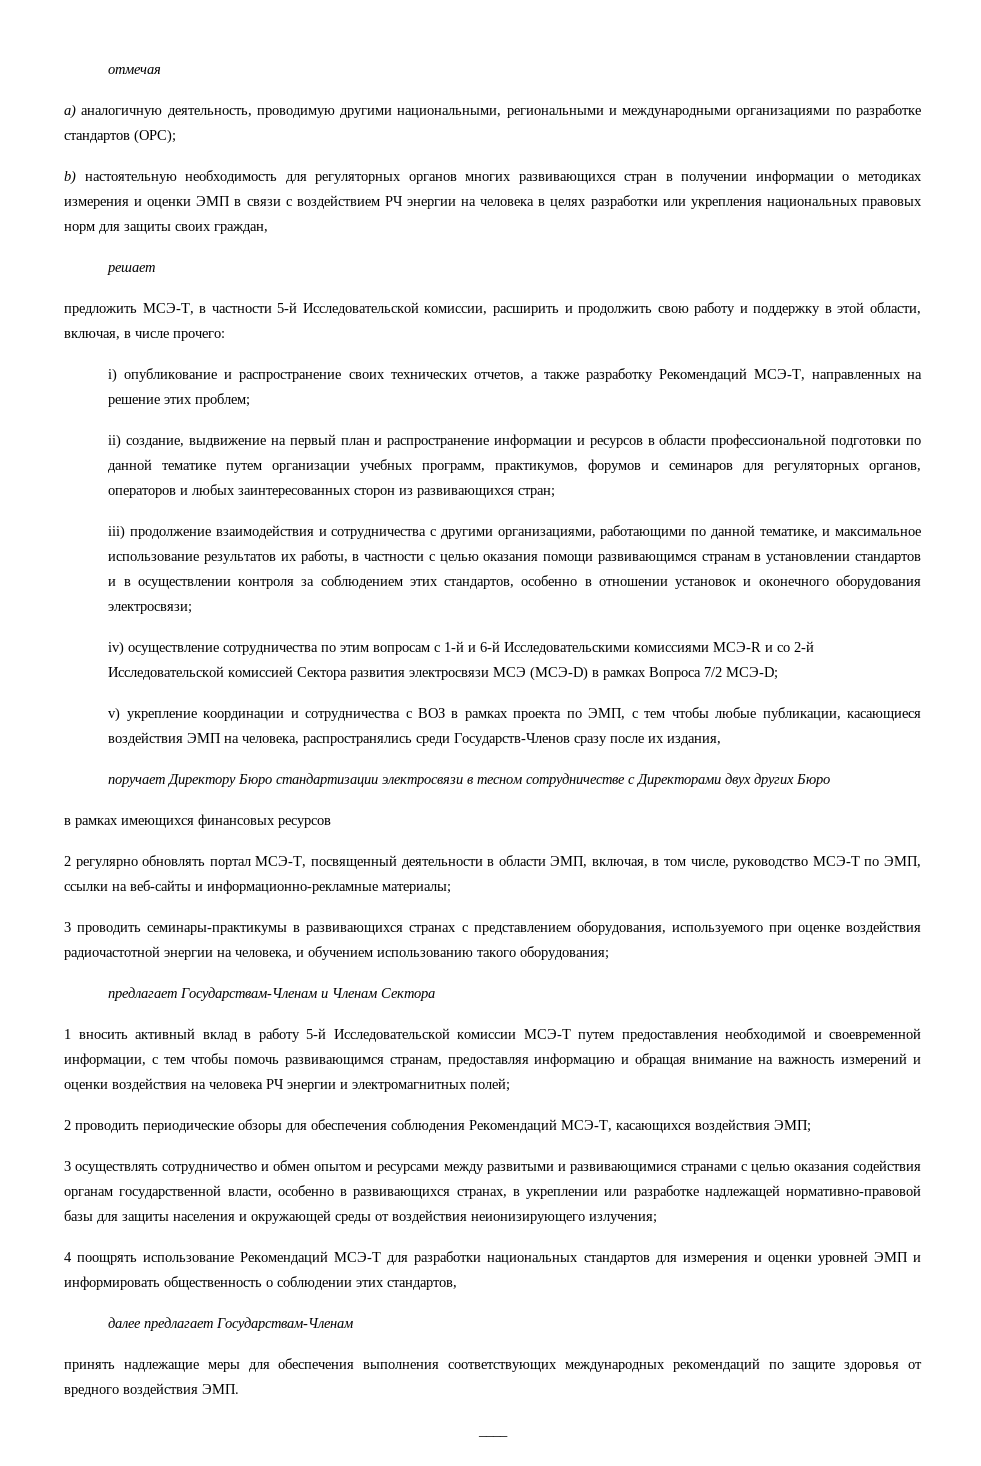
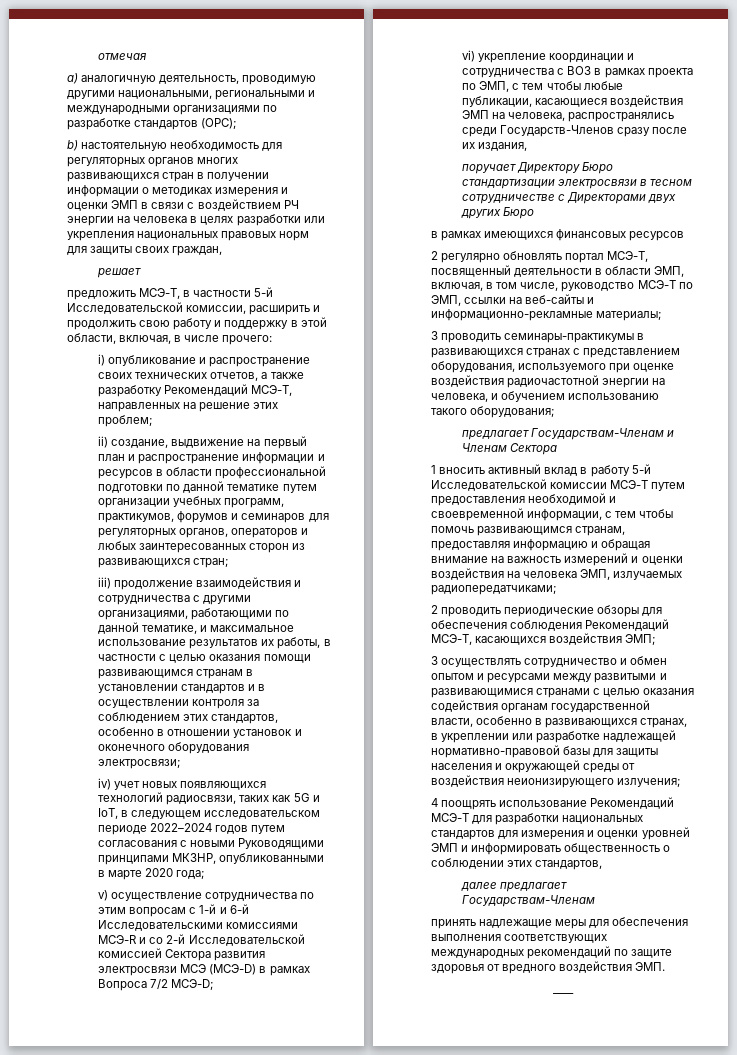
(125, 648) none -> [114,781,267,790] [98,792,320,805] [98,808,321,819] [98,823,286,835] [98,838,325,849] [98,853,325,865] [98,868,205,880] [98,890,109,901] учет новых появляющихся технологий радиосвязи, таких как 5G и IoT, в следующем исследовательском периоде 2022–2024 годов путем согласования с новыми Руководящими принципами МКЗНР, опубликованными в марте 2020 года; // v)
[108,707,121,722] v) -> [462,50,476,62] vi)
[266,1078,510,1092] РЧ энергии и электромагнитных полей; -> [580,569,683,580] [431,585,556,595] ЭМП, излучаемых радиопередатчиками;

